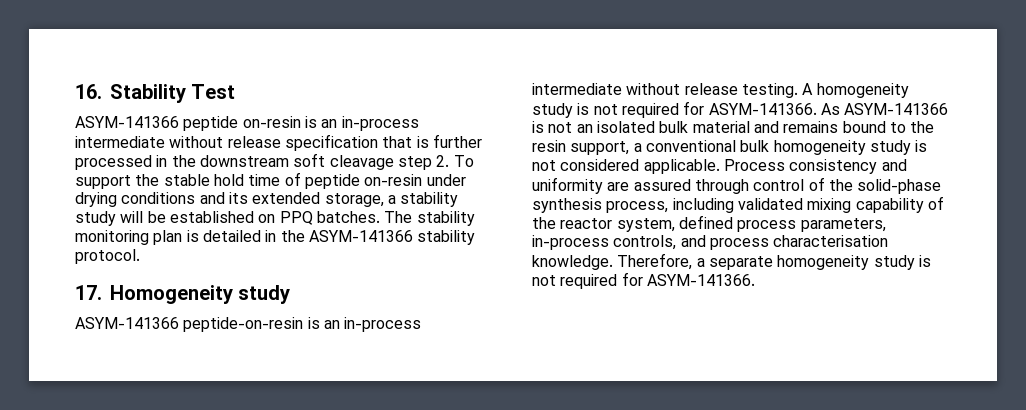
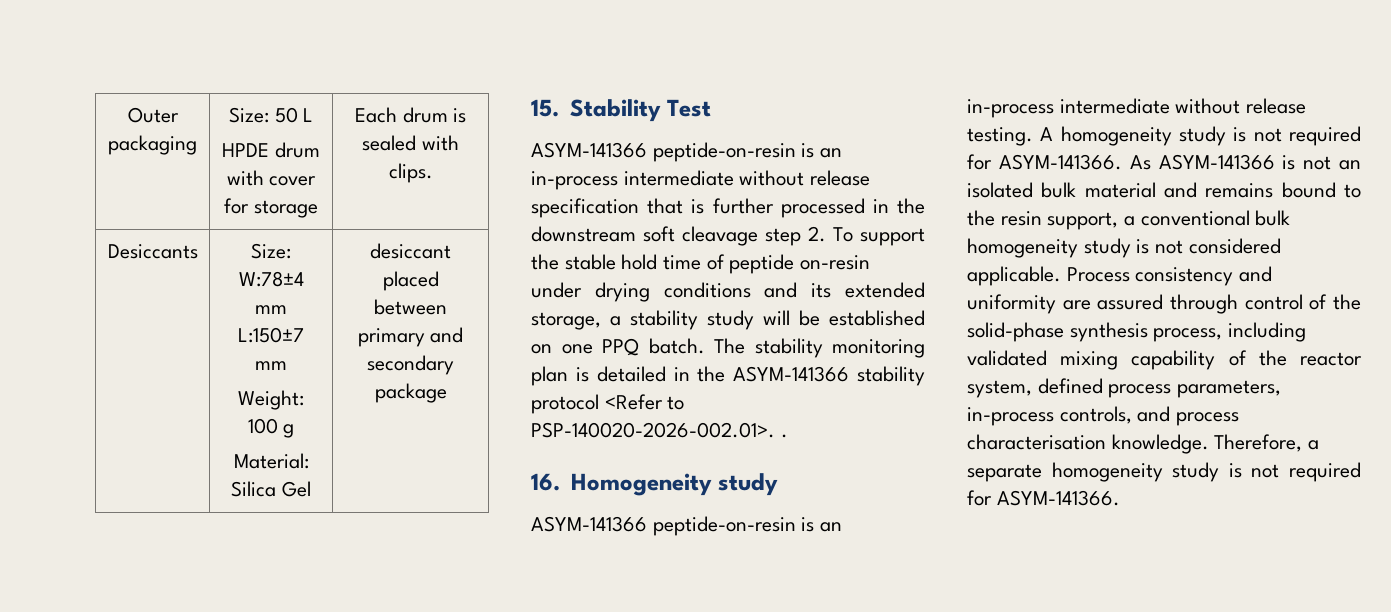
[75,84,102,99] 16. -> [127,107,179,123] [108,135,197,155] [228,107,314,123] [222,142,320,158] [226,170,317,186] [224,198,318,218] [354,107,467,123] [362,135,459,151] [388,163,433,183] [107,244,198,259] [251,243,291,259] [238,271,304,287] [255,305,287,314] [238,327,304,343] [255,361,287,370] [238,390,304,410] [247,418,295,438] [233,453,309,469] [231,481,311,497] [370,243,451,259] [382,271,439,291] [374,299,447,315] [357,327,464,347] [367,355,454,375] [374,383,447,403] [531,99,559,117] Outer packaging | Size: 50 L // HPDE drum with cover for storage | Each drum is sealed with clips. // Desiccants | Size: W:78±4 mm L:150±7 mm // Weight: 100 g // Material: Silica Gel | desiccant placed between primary and secondary package // 15.
[183,116,301,131] peptide on-resin -> [652,142,796,162] peptide-on-resin
[279,211,380,225] PPQ batches. -> [561,338,705,356] one PPQ batch.
[75,249,140,264] [75,285,102,300] protocol. // 17. -> [531,394,685,414] [531,422,788,438] [531,473,560,491] protocol <Refer to PSP-140020-2026-002.01>. . // 16.

